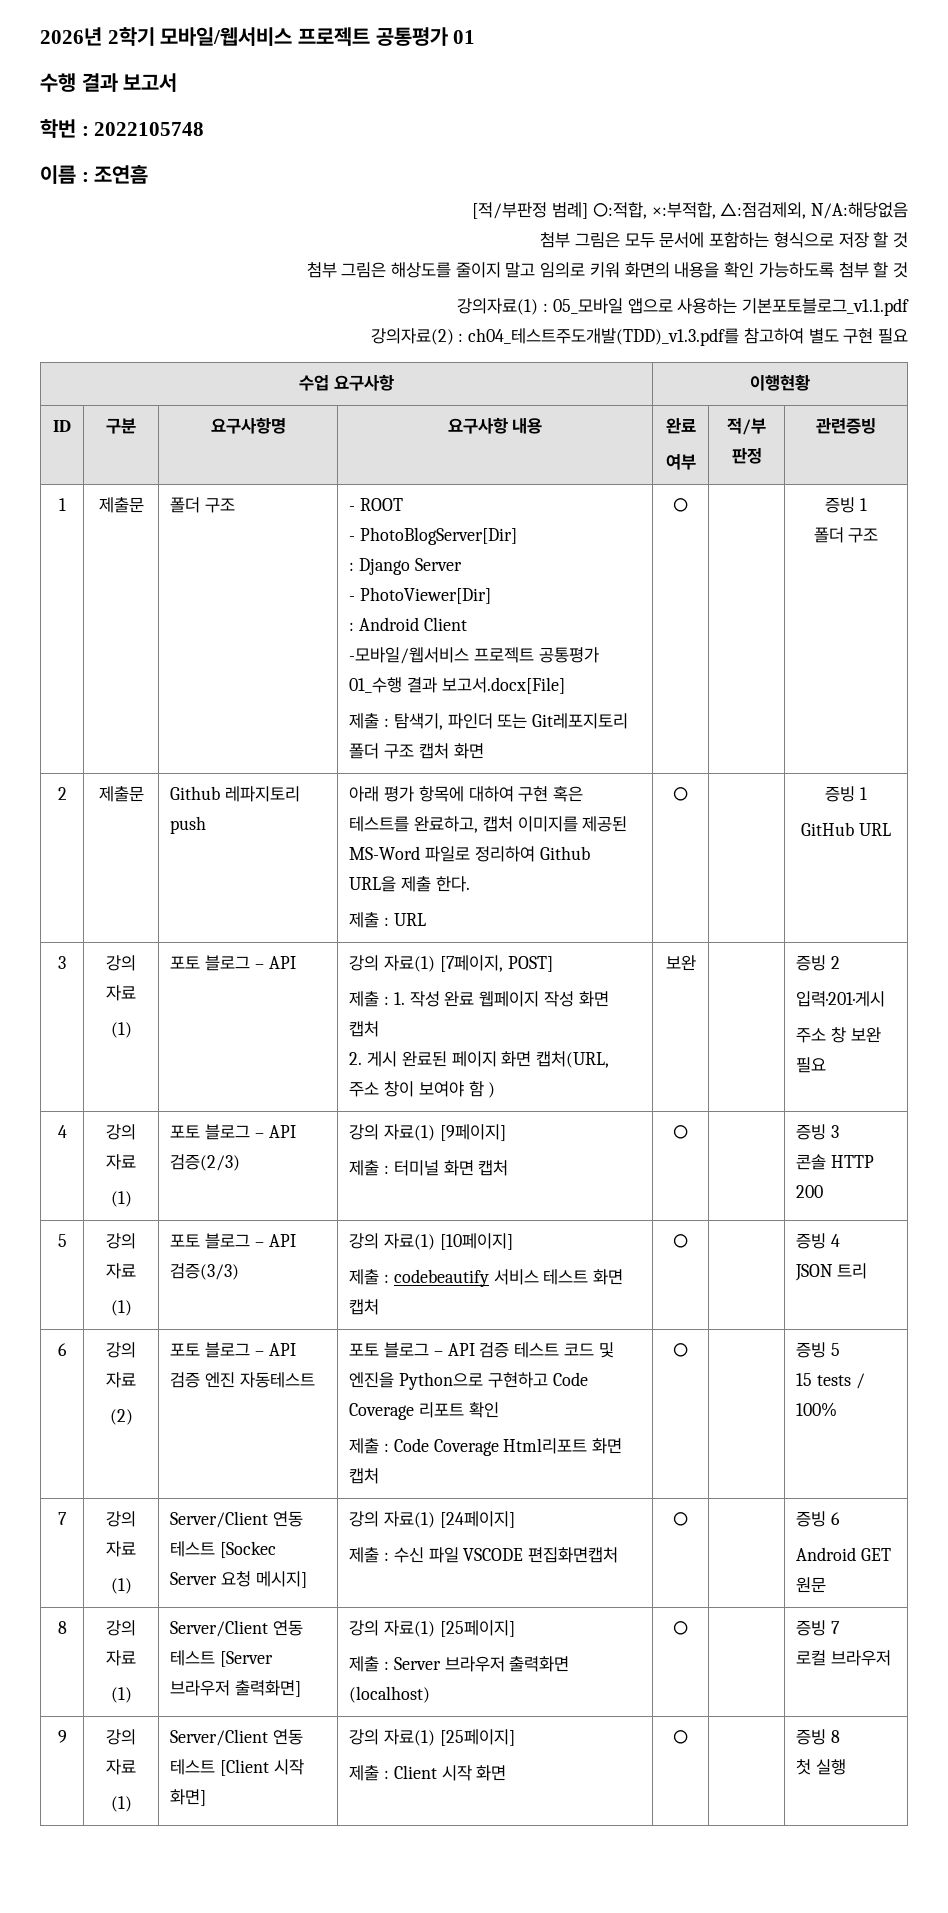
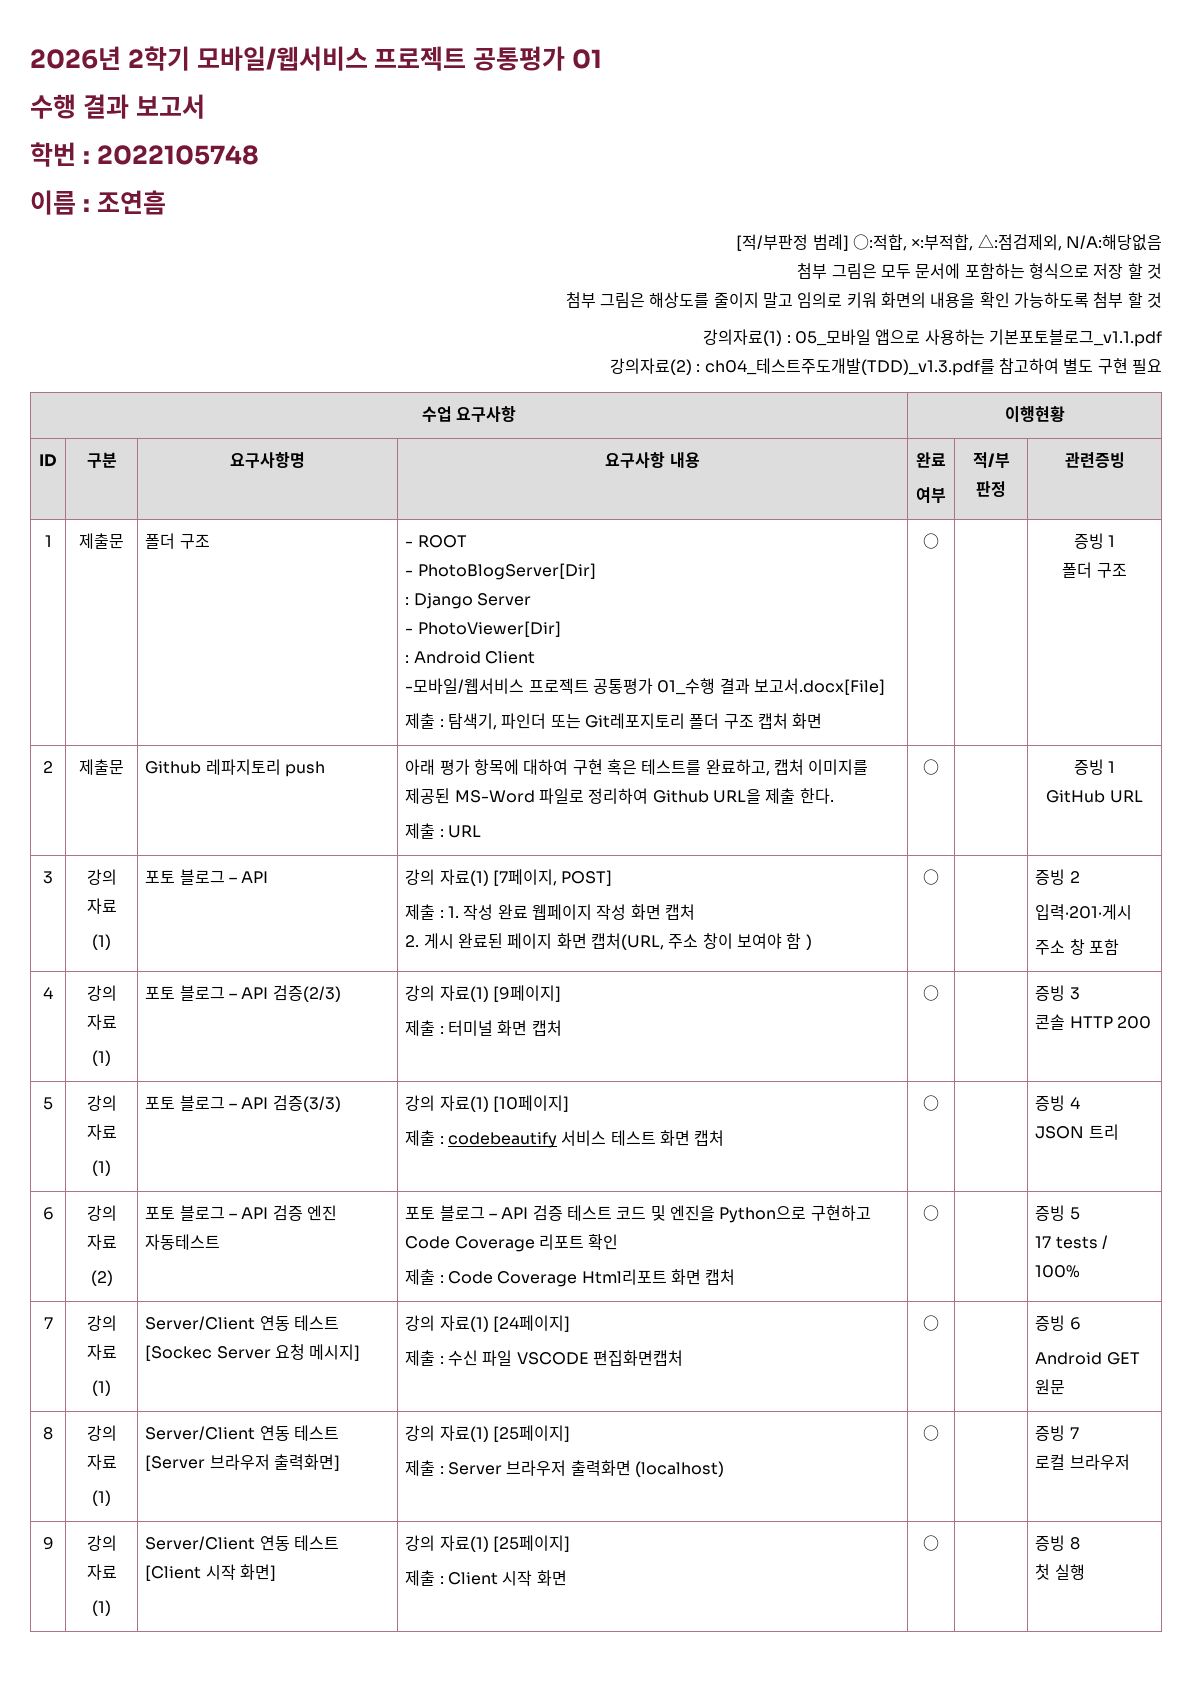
[665,955,696,971] 보완 -> [923,869,939,885] ○
[850,1027,881,1043] [796,1057,827,1073] 보완 필요 -> [1088,939,1119,955] 포함
[796,1373,813,1386] 15 -> [1035,1236,1052,1248] 17

